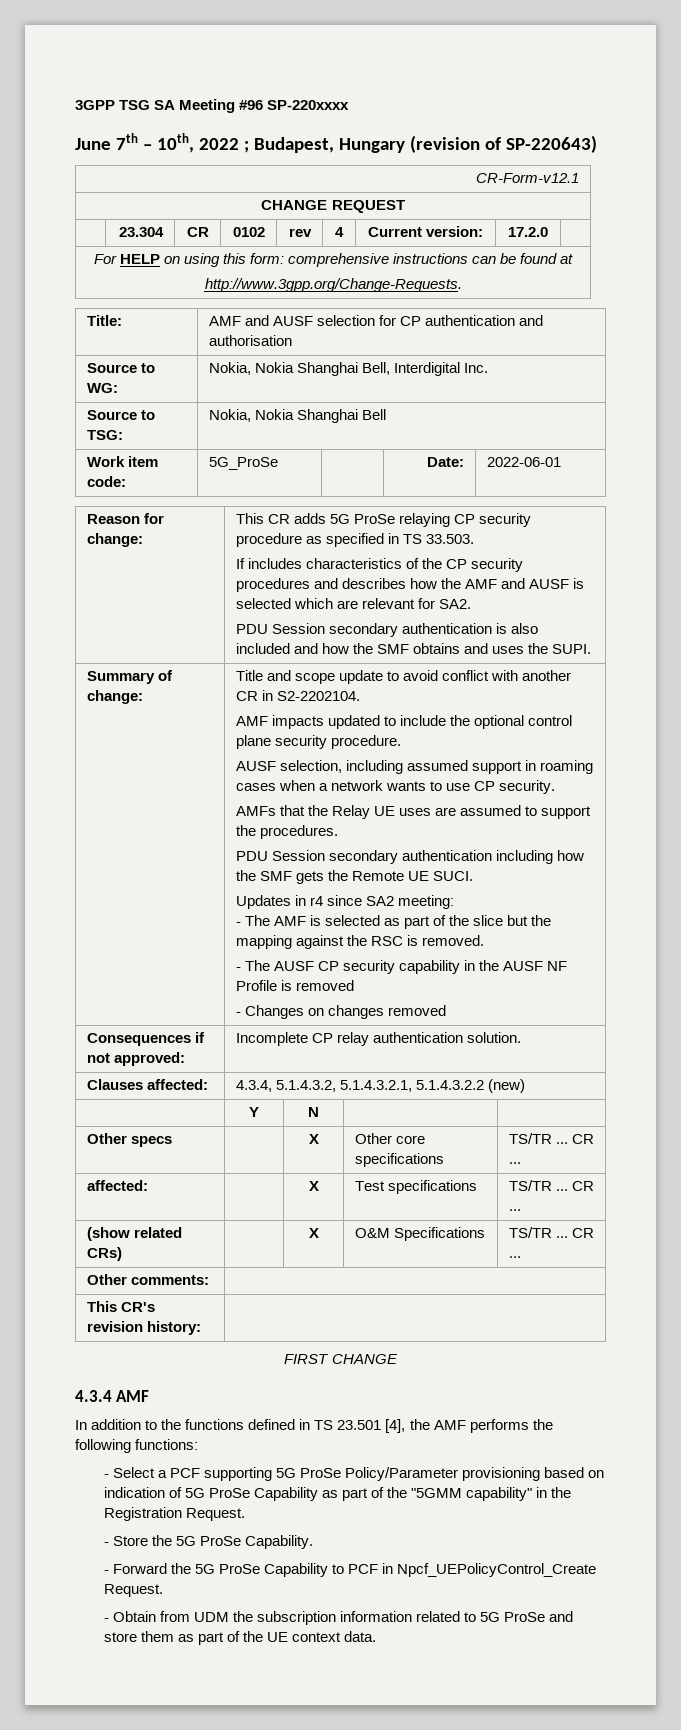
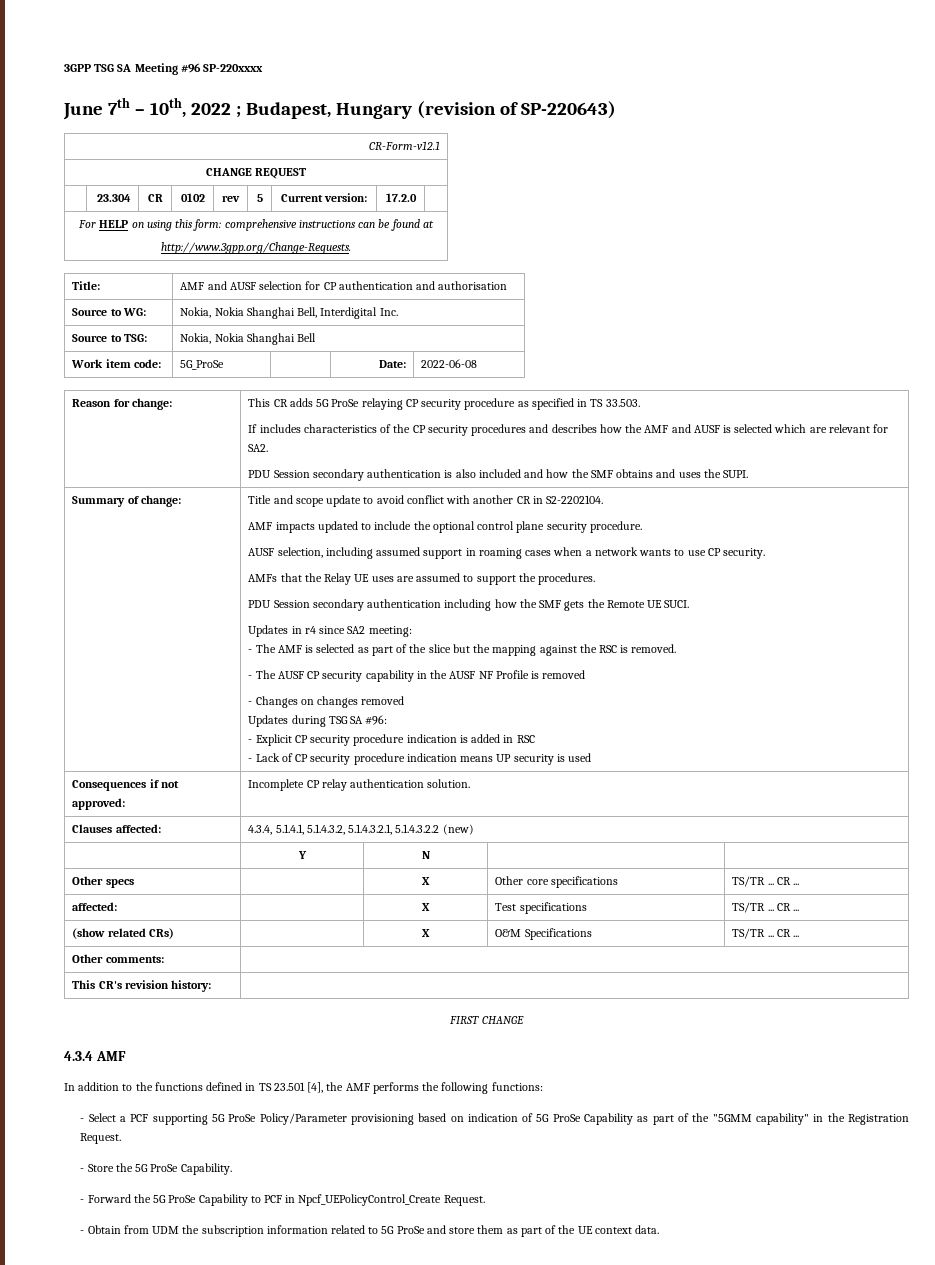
[335,227,344,237] 4 -> [256,194,263,202] 5
[486,457,561,467] 2022-06-01 -> [421,359,478,368] 2022-06-08
(446, 1010) none -> [248,715,388,727] [248,734,535,746] [248,753,592,765] // Updates during TSG SA #96: // - Explicit CP security procedure indication is added in RSC // - Lack of CP security procedure indication means UP security is used
(272, 1086) none -> [275,824,304,835] 5.1.4.1,

